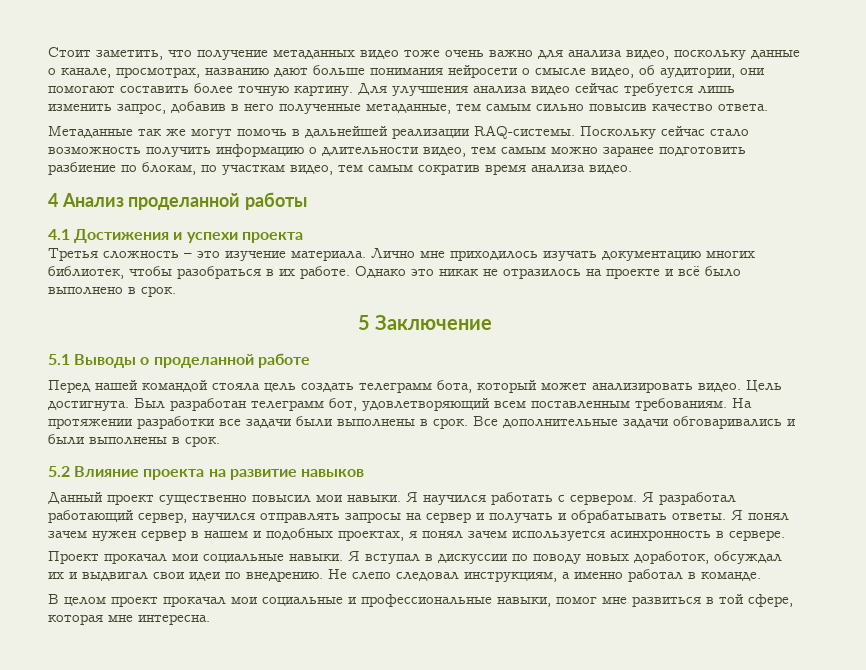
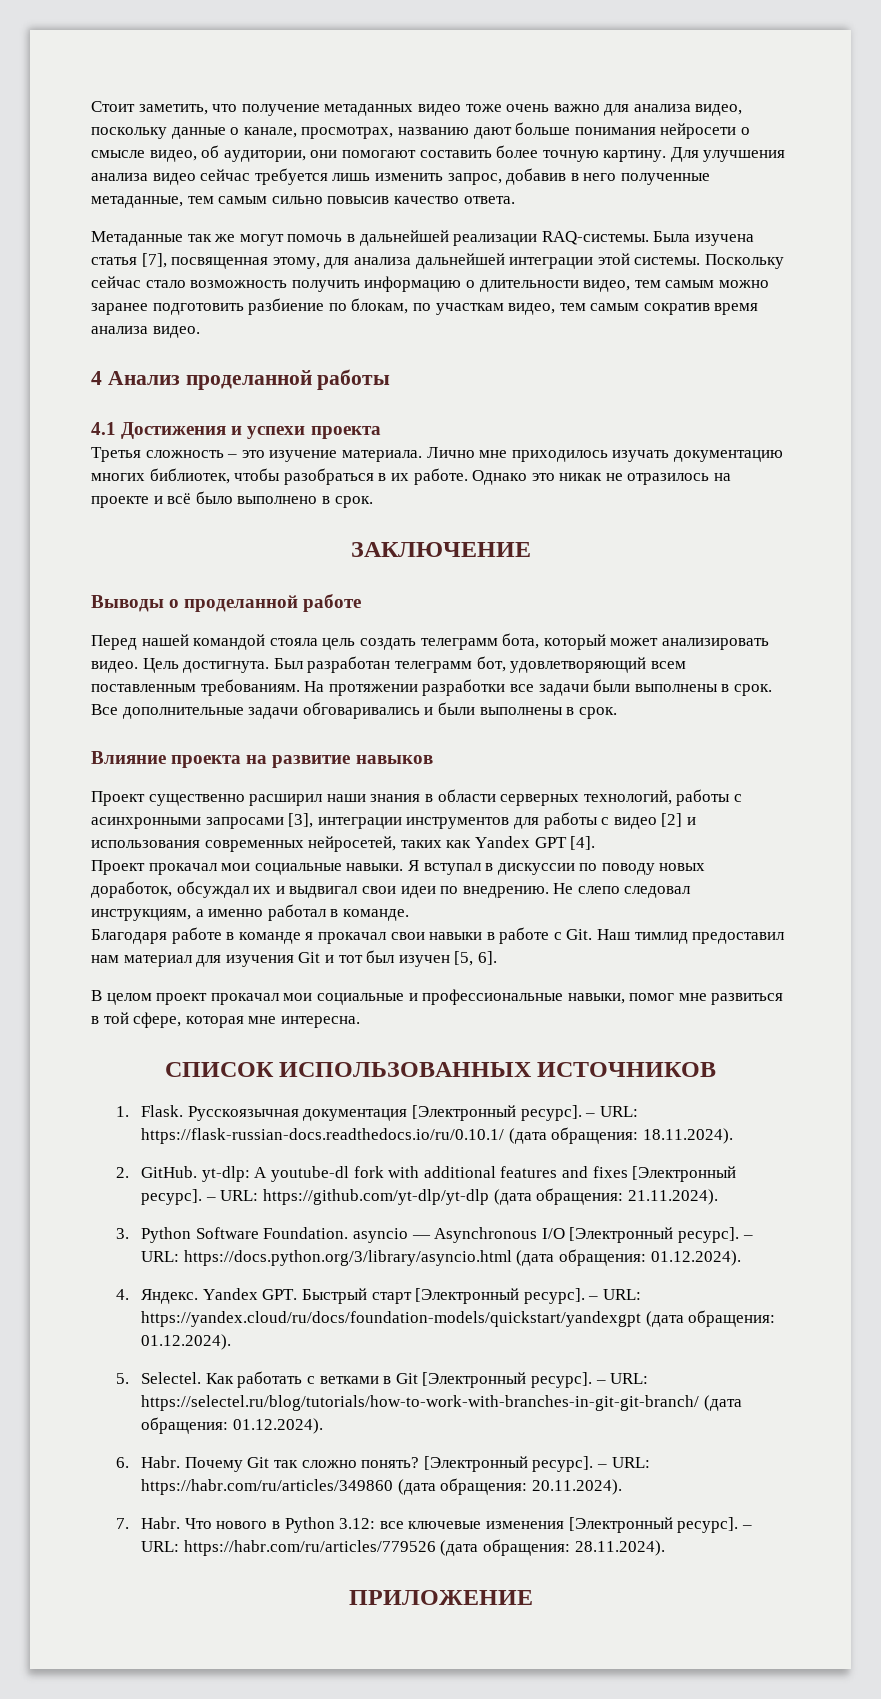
(575, 132) none -> [653,231,754,246] [91,253,701,269] Была изучена статья [7], посвященная этому, для анализа дальнейшей интеграции этой системы.
[357,315,493,330] [48,354,70,365] 5 Заключение // 5.1 -> [350,542,531,557] ЗАКЛЮЧЕНИЕ //
[48,466,70,477] 5.2 -> (617, 713) none
[48,492,736,505] [48,510,789,523] [48,528,785,541] Данный проект существенно повысил мои навыки. Я научился работать с сервером. Я разработал работающий сервер, научился отправлять запросы на сервер и получать и обрабатывать ответы. Я понял зачем нужен сервер в нашем и подобных проектах, я понял зачем используется асинхронность в сервере. -> [91,789,742,806] [91,812,696,829] [91,836,596,852] Проект существенно расширил наши знания в области серверных технологий, работы с асинхронными запросами [3], интеграции инструментов для работы с видео [2] и использования современных нейросетей, таких как Yandex GPT [4].
(761, 576) none -> [91,927,786,944] [91,950,497,967] // Благодаря работе в команде я прокачал свои навыки в работе с Git. Наш тимлид предоставил нам материал для изучения Git и тот был изучен [5, 6].
(210, 619) none -> [164,1062,717,1077] [116,1105,638,1121] [141,1127,734,1144] [116,1166,737,1182] [141,1188,718,1205] [116,1227,753,1243] [141,1249,741,1266] [116,1288,641,1304] [141,1310,776,1327] [141,1334,232,1350] [116,1371,649,1388] [141,1395,742,1411] [141,1417,323,1434] [116,1456,650,1472] [141,1478,623,1495] [116,1517,752,1533] [141,1539,665,1556] [348,1590,533,1605] // СПИСОК ИСПОЛЬЗОВАННЫХ ИСТОЧНИКОВ // 1. Flask. Русскоязычная документация [Электронный ресурс]. – URL: https://flask-russian-docs.readthedocs.io/ru/0.10.1/ (дата обращения: 18.11.2024). // 2. GitHub. yt-dlp: A youtube-dl fork with additional features and fixes [Электронный ресурс]. – URL: https://github.com/yt-dlp/yt-dlp (дата обращения: 21.11.2024). // 3. Python Software Foundation. asyncio — Asynchronous I/O [Электронный ресурс]. – URL: https://docs.python.org/3/library/asyncio.html (дата обращения: 01.12.2024). // 4. Яндекс. Yandex GPT. Быстрый старт [Электронный ресурс]. – URL: https://yandex.cloud/ru/docs/foundation-models/quickstart/yandexgpt (дата обращения: 01.12.2024). // 5. Selectel. Как работать с ветками в Git [Электронный ресурс]. – URL: https://selectel.ru/blog/tutorials/how-to-work-with-branches-in-git-git-branch/ (дата обращения: 01.12.2024). // 6. Habr. Почему Git так сложно понять? [Электронный ресурс]. – URL: https://habr.com/ru/articles/349860 (дата обращения: 20.11.2024). // 7. Habr. Что нового в Python 3.12: все ключевые изменения [Электронный ресурс]. – URL: https://habr.com/ru/articles/779526 (дата обращения: 28.11.2024). // ПРИЛОЖЕНИЕ

